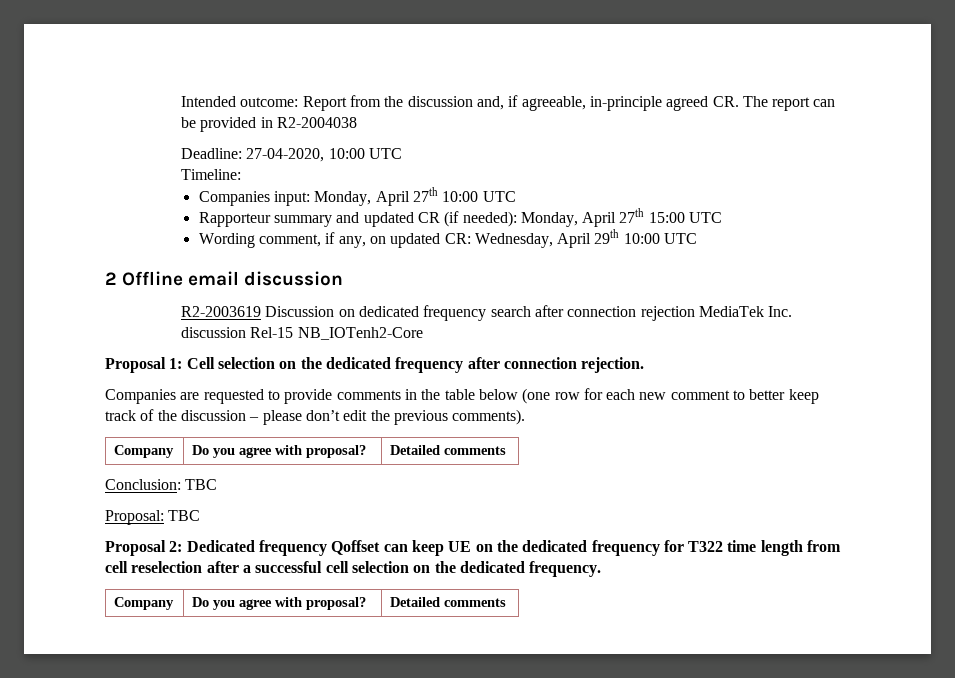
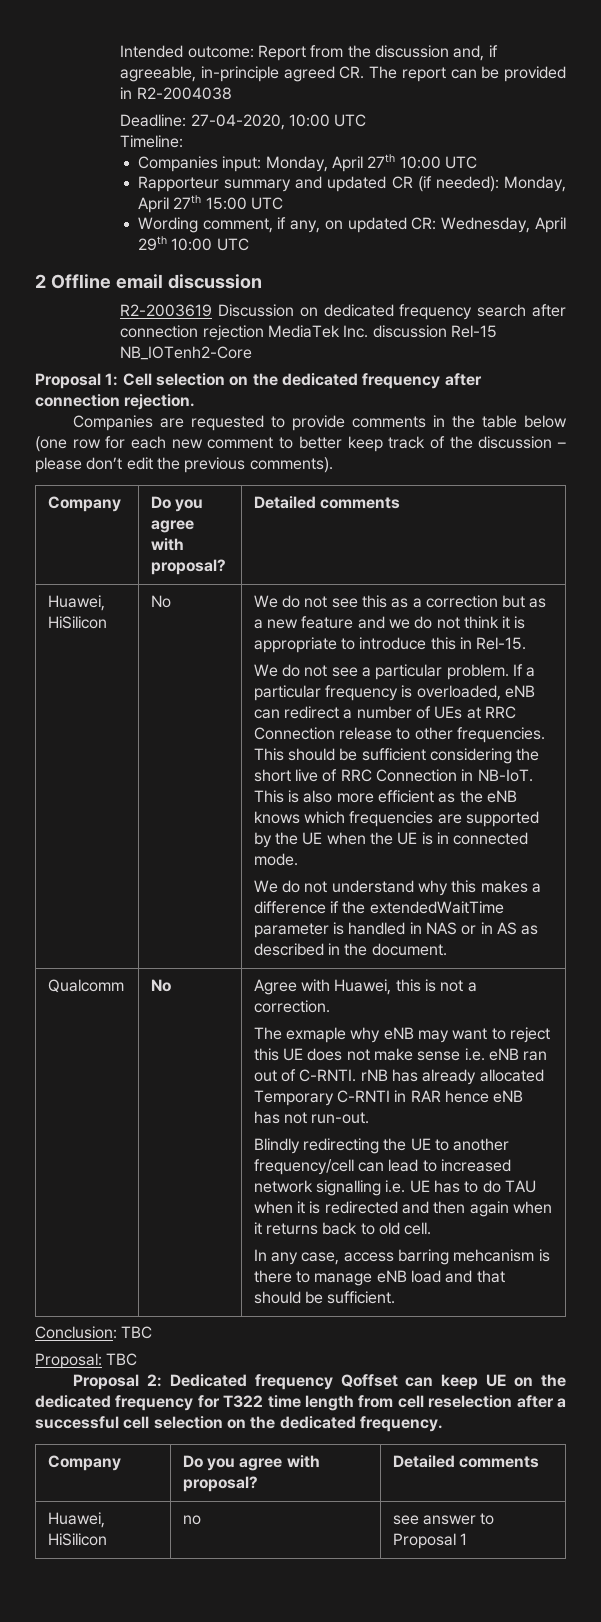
(507, 450) none -> [47,595,105,611] [47,616,107,629] [150,595,171,608] [253,595,547,608] [253,616,526,629] [253,637,527,653] [253,664,536,680] [253,685,535,701] [253,706,516,719] [253,727,545,743] [253,748,540,764] [253,769,533,782] [253,790,517,803] [253,811,539,827] [253,832,529,848] [253,853,298,866] [253,880,541,896] [253,901,504,914] [253,922,539,938] [253,943,447,956] [47,979,124,993] [150,979,171,992] [253,979,477,995] [253,1000,330,1013] [253,1027,550,1043] [253,1048,548,1061] [253,1069,544,1085] [253,1090,524,1106] [253,1111,370,1124] [253,1138,510,1154] [253,1159,511,1175] [253,1180,536,1196] [253,1201,552,1217] [253,1222,432,1235] [253,1249,550,1265] [253,1270,505,1286] [253,1291,396,1304] // Huawei, HiSilicon | No | We do not see this as a correction but as a new feature and we do not think it is appropriate to introduce this in Rel-15. // We do not see a particular problem. If a particular frequency is overloaded, eNB can redirect a number of UEs at RRC Connection release to other frequencies. This should be sufficient considering the short live of RRC Connection in NB-IoT. This is also more efficient as the eNB knows which frequencies are supported by the UE when the UE is in connected mode. // We do not understand why this makes a difference if the extendedWaitTime parameter is handled in NAS or in AS as described in the document. // Qualcomm | No | Agree with Huawei, this is not a correction. // The exmaple why eNB may want to reject this UE does not make sense i.e. eNB ran out of C-RNTI. rNB has already allocated Temporary C-RNTI in RAR hence eNB has not run-out. // Blindly redirecting the UE to another frequency/cell can lead to increased network signalling i.e. UE has to do TAU when it is redirected and then again when it returns back to old cell. // In any case, access barring mehcanism is there to manage eNB load and that should be sufficient.
(507, 602) none -> [47,1512,105,1528] [47,1533,107,1546] [182,1515,201,1525] [392,1513,495,1525] [392,1533,467,1549] // Huawei, HiSilicon | no | see answer to Proposal 1

